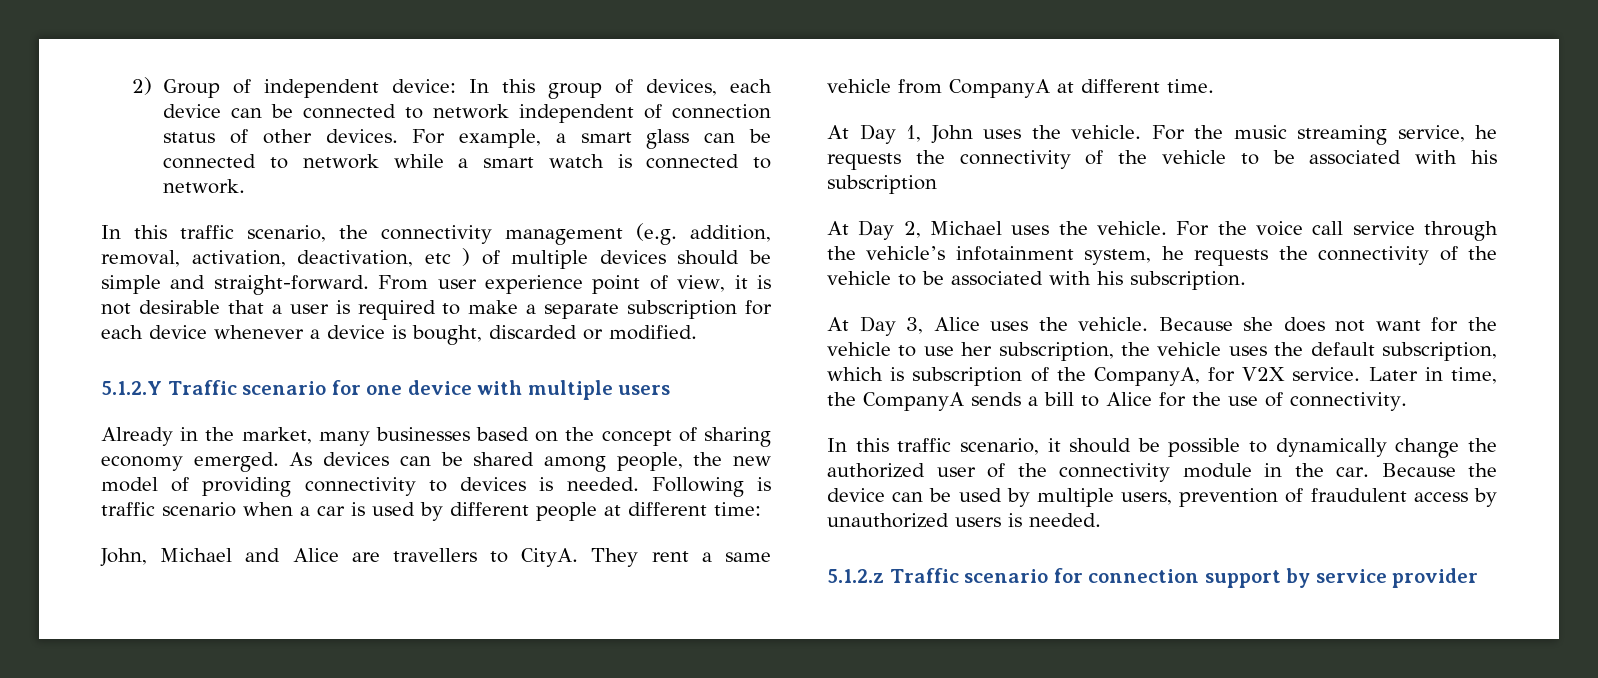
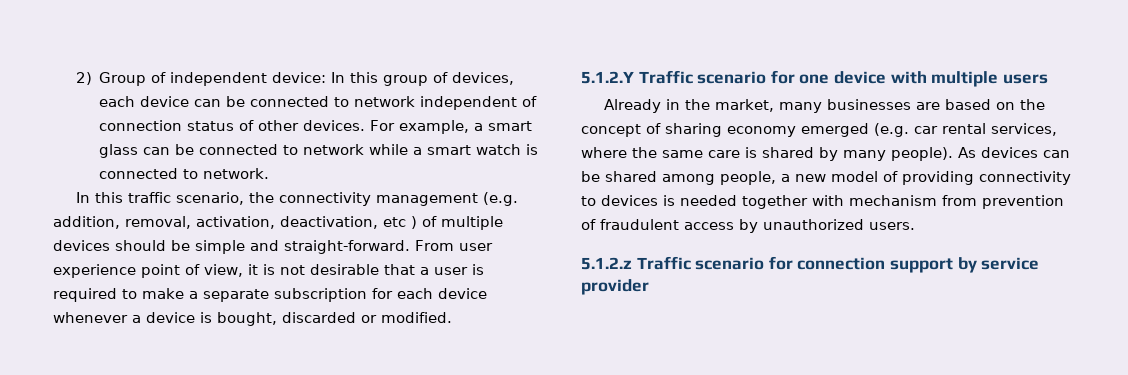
(470, 434) none -> [915,102,940,110] are
[193,452,279,472] emerged. -> [801,123,1057,137] [581,147,953,161] emerged (e.g. car rental services, where the same care is shared by many people).
[693,452,723,466] the -> [781,174,790,182] a
[566,477,771,497] [101,502,761,521] [100,548,771,567] [827,79,1214,98] [827,124,1497,145] [827,150,1497,170] [827,175,937,194] [827,220,1498,241] [827,246,1497,266] [827,271,1246,290] [827,316,1497,336] [827,342,1497,361] [827,367,1497,386] [827,392,1407,411] [827,438,1497,458] [827,463,1497,482] [827,488,1173,507] needed. Following is traffic scenario when a car is used by different people at different time: // John, Michael and Alice are travellers to CityA. They rent a same vehicle from CompanyA at different time. // At Day 1, John uses the vehicle. For the music streaming service, he requests the connectivity of the vehicle to be associated with his subscription // At Day 2, Michael uses the vehicle. For the voice call service through the vehicle’s infotainment system, he requests the connectivity of the vehicle to be associated with his subscription. // At Day 3, Alice uses the vehicle. Because she does not want for the vehicle to use her subscription, the vehicle uses the default subscription, which is subscription of the CompanyA, for V2X service. Later in time, the CompanyA sends a bill to Alice for the use of connectivity. // In this traffic scenario, it should be possible to dynamically change the authorized user of the connectivity module in the car. Because the device can be used by multiple users, -> [680,195,977,209] needed together with mechanism from
[955,513,1101,527] users is needed. -> [869,222,915,230] users.

